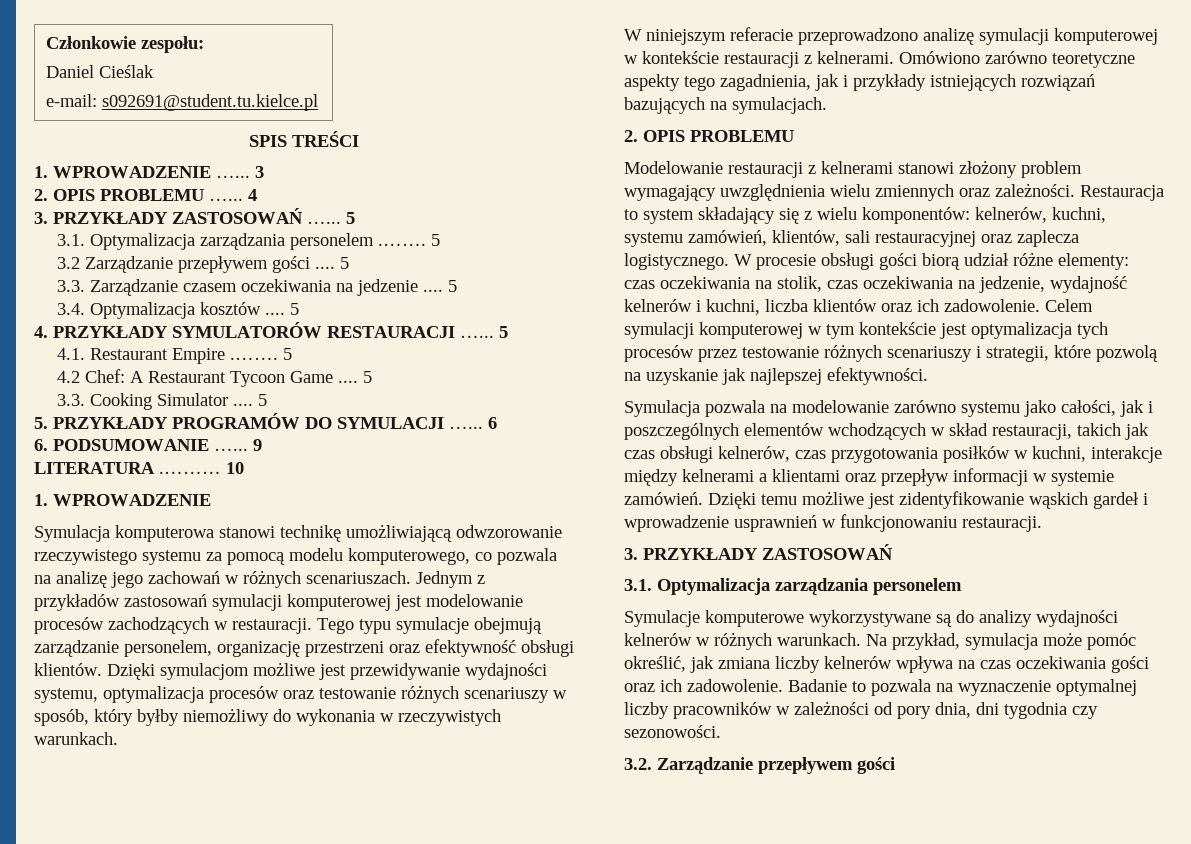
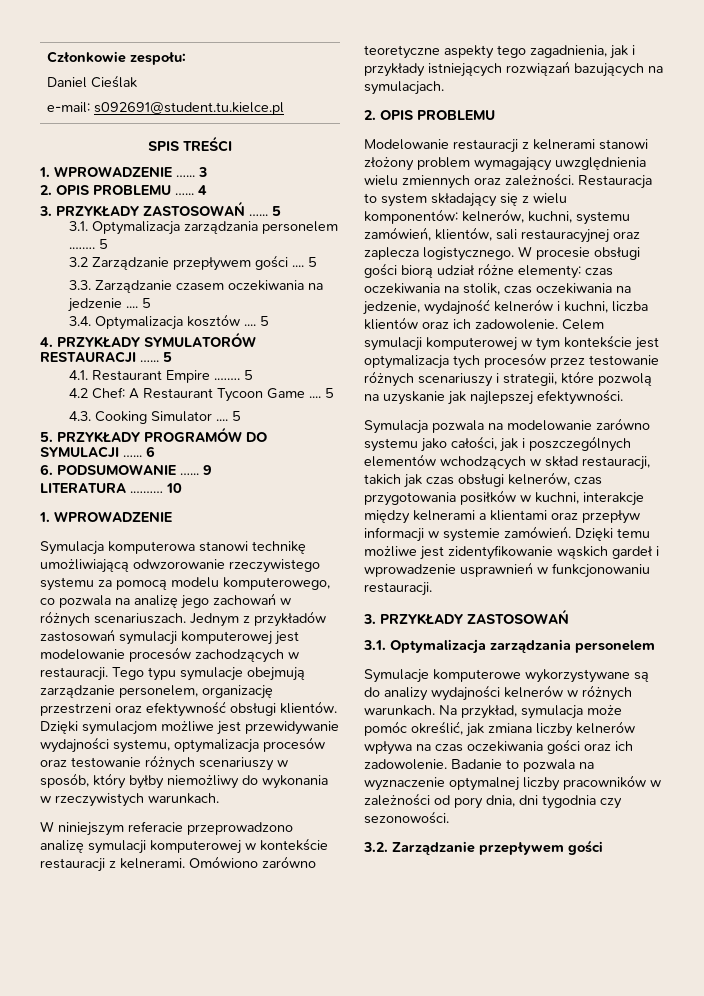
[57,394,86,406] 3.3. -> [68,411,91,421] 4.3.

